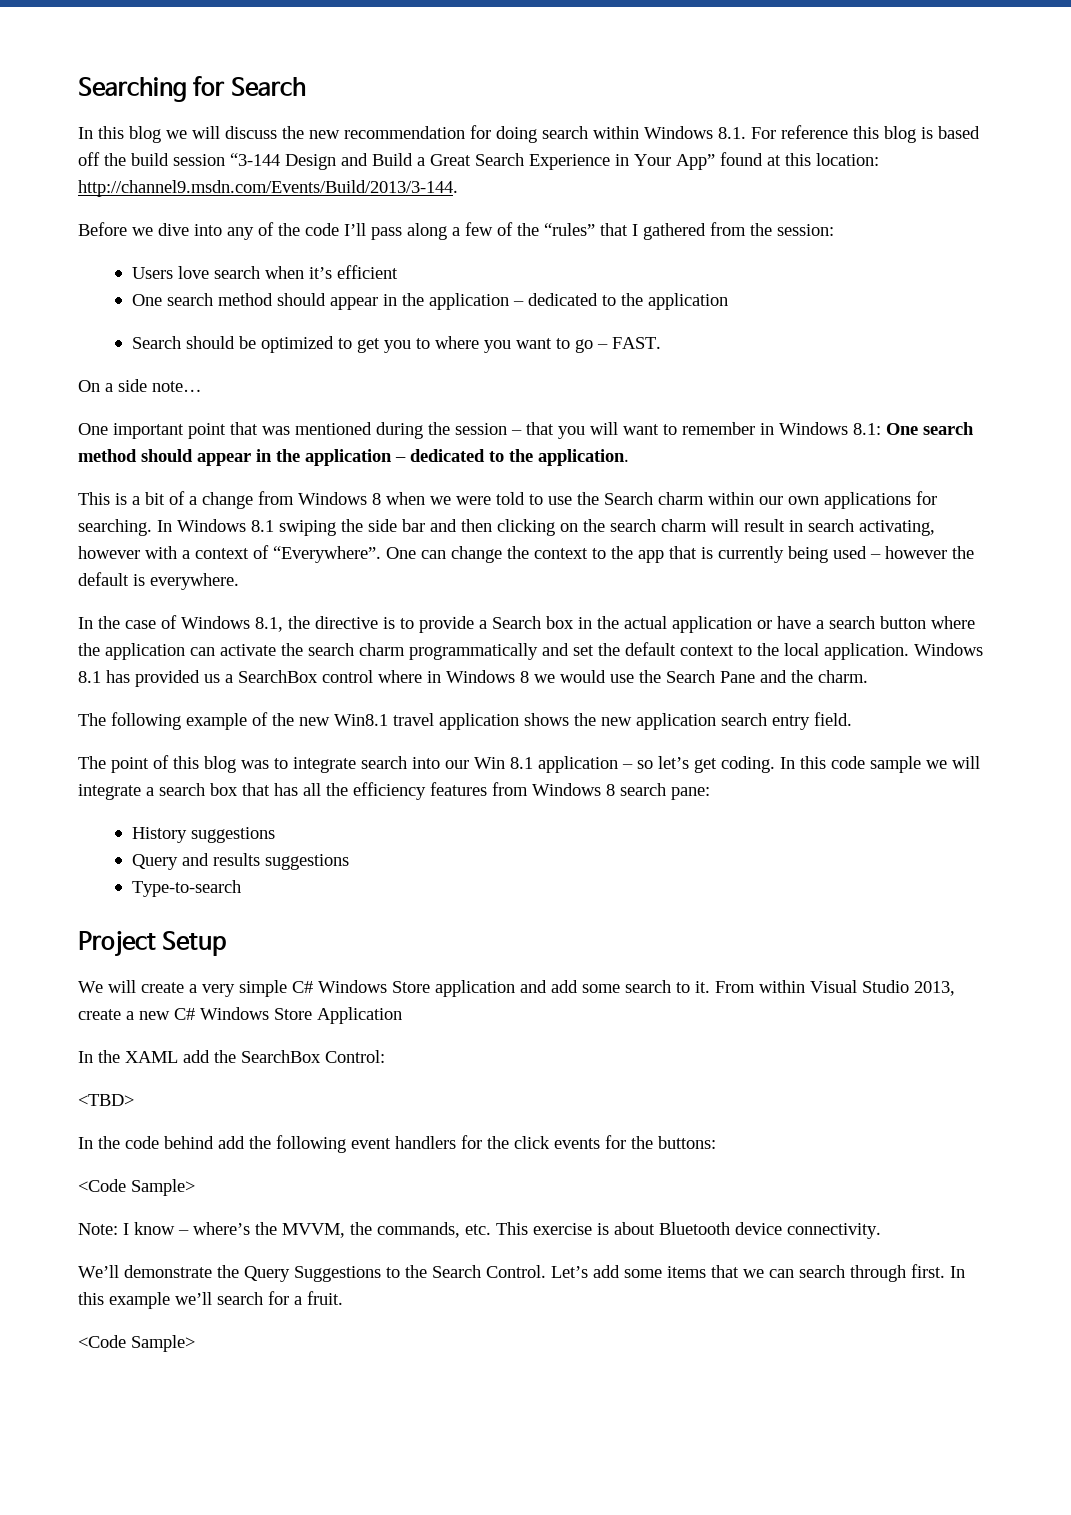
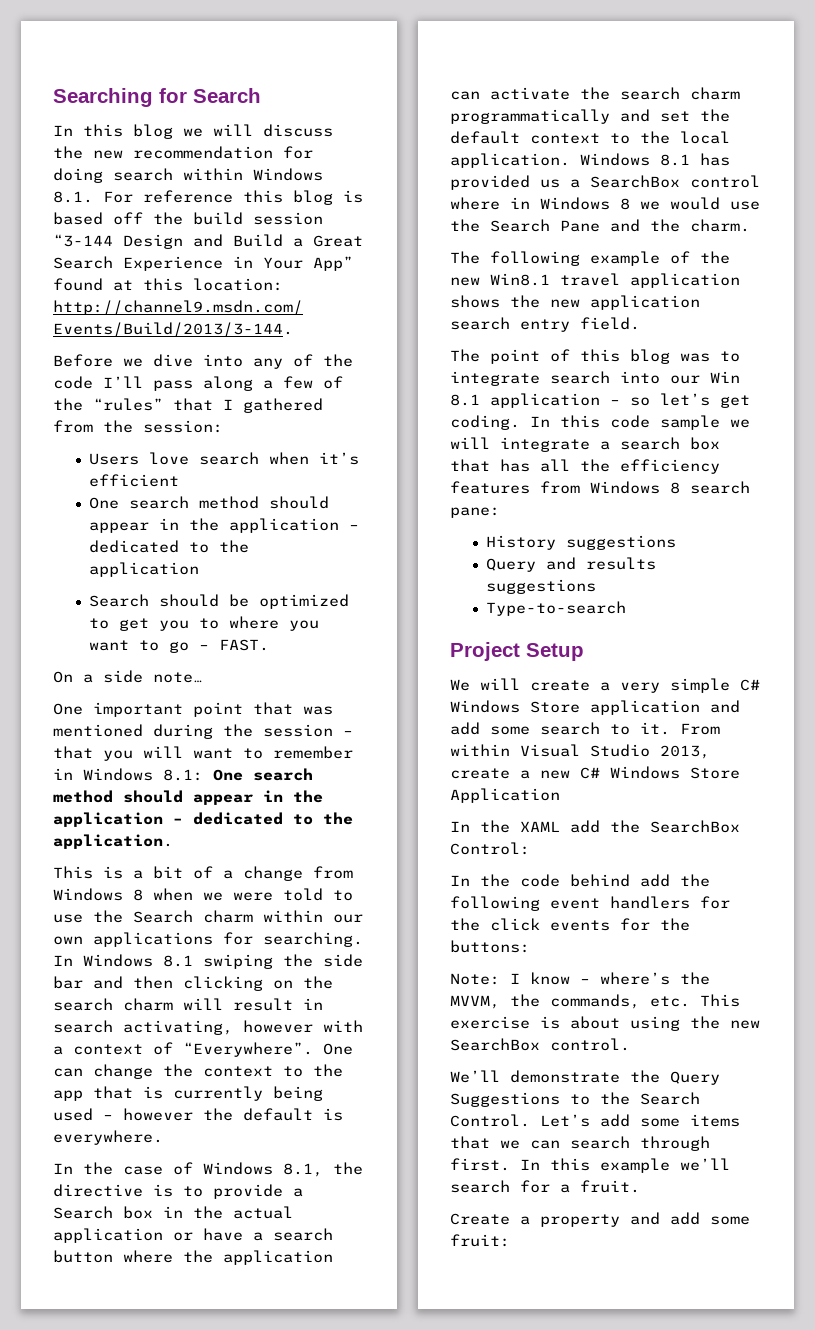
[78,1094,134,1106] // <TBD> -> (530, 848) none
[78,1179,195,1196] // <Code Sample> -> (530, 946) none
[659,1222,881,1239] Bluetooth device connectivity. -> [630,1016,760,1031] [450,1038,630,1051] using the new SearchBox control.
[78,1335,195,1352] <Code Sample> -> [450,1212,750,1227] [450,1234,510,1247] Create a property and add some fruit:

